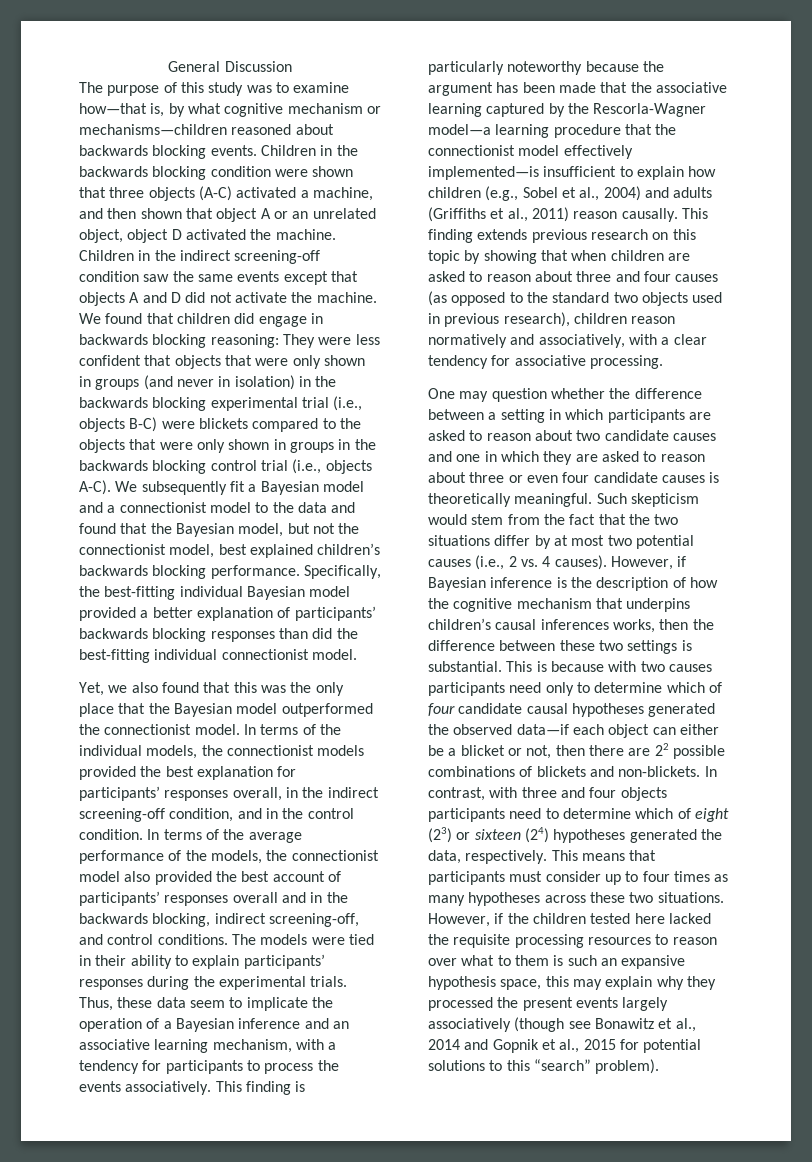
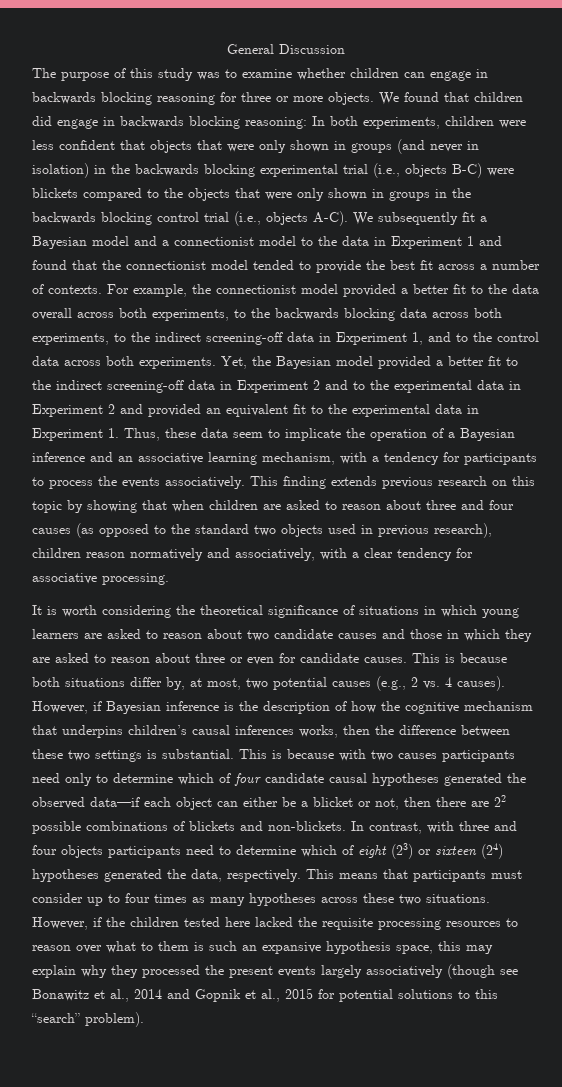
[79,103,381,117] [79,124,334,135] [79,145,358,159] [79,166,354,180] [79,186,373,201] [79,208,376,222] [79,229,336,243] [79,250,321,264] [79,271,358,285] [79,292,377,306] how—that is, by what cognitive mechanism or mechanisms—children reasoned about backwards blocking events. Children in the backwards blocking condition were shown that three objects (A-C) activated a machine, and then shown that object A or an unrelated object, object D activated the machine. Children in the indirect screening-off condition saw the same events except that objects A and D did not activate the machine. -> [297,68,488,81] [32,92,374,105] whether children can engage in backwards blocking reasoning for three or more objects.
[282,334,315,348] They -> [312,116,494,129] In both experiments, children
(327, 507) none -> [374,236,474,249] in Experiment 1
[175,523,360,537] [79,543,381,558] [79,565,381,579] [79,586,243,600] Bayesian model, but not the connectionist model, best explained children’s backwards blocking performance. Specifically, the best-fitting individual -> [126,260,540,273] [32,284,539,297] [32,308,502,321] [32,332,539,345] [32,356,271,369] connectionist model tended to provide the best fit across a number of contexts. For example, the connectionist model provided a better fit to the data overall across both experiments, to the backwards blocking data across both experiments, to the indirect screening-off data in Experiment 1, and to the control data across both experiments. Yet, the
[196,606,376,621] [79,628,358,642] [79,649,357,663] [79,682,344,696] [79,703,373,717] [79,724,341,735] [79,745,365,759] [79,766,297,780] [79,786,379,801] [79,808,354,822] [79,829,302,843] [79,850,379,864] [79,871,341,885] [79,891,348,906] [79,913,359,927] [79,934,374,945] [79,954,325,969] [79,976,348,990] explanation of participants’ backwards blocking responses than did the best-fitting individual connectionist model. // Yet, we also found that this was the only place that the Bayesian model outperformed the connectionist model. In terms of the individual models, the connectionist models provided the best explanation for participants’ responses overall, in the indirect screening-off condition, and in the control condition. In terms of the average performance of the models, the connectionist model also provided the best account of participants’ responses overall and in the backwards blocking, indirect screening-off, and control conditions. The models were tied in their ability to explain participants’ responses during the experimental trials. -> [488,356,518,366] [32,380,521,393] [32,404,479,417] [32,428,119,441] fit to the indirect screening-off data in Experiment 2 and to the experimental data in Experiment 2 and provided an equivalent fit to the experimental data in Experiment 1.
[295,1081,306,1092] [428,61,664,75] [428,82,727,96] [428,103,707,117] [428,124,677,138] [428,145,633,159] [428,166,717,180] [428,186,713,201] [428,207,708,222] [428,229,473,243] is particularly noteworthy because the argument has been made that the associative learning captured by the Rescorla-Wagner model—a learning procedure that the connectionist model effectively implemented—is insufficient to explain how children (e.g., Sobel et al., 2004) and adults (Griffiths et al., 2011) reason causally. This finding -> (326, 482) none
[428,388,702,402] [428,409,685,423] One may question whether the difference between a setting in which participants -> [32,605,519,618] [32,629,79,639] It is worth considering the theoretical significance of situations in which young learners
[456,454,481,462] one -> [410,629,442,639] those
[562,472,720,483] [428,493,699,507] [428,514,679,525] [428,535,605,549] four candidate causes is theoretically meaningful. Such skepticism would stem from the fact that the two situations differ by at most -> [279,653,507,663] [32,677,241,690] for candidate causes. This is because both situations differ by, at most,
[475,555,505,570] (i.e., -> [376,676,406,691] (e.g.,

